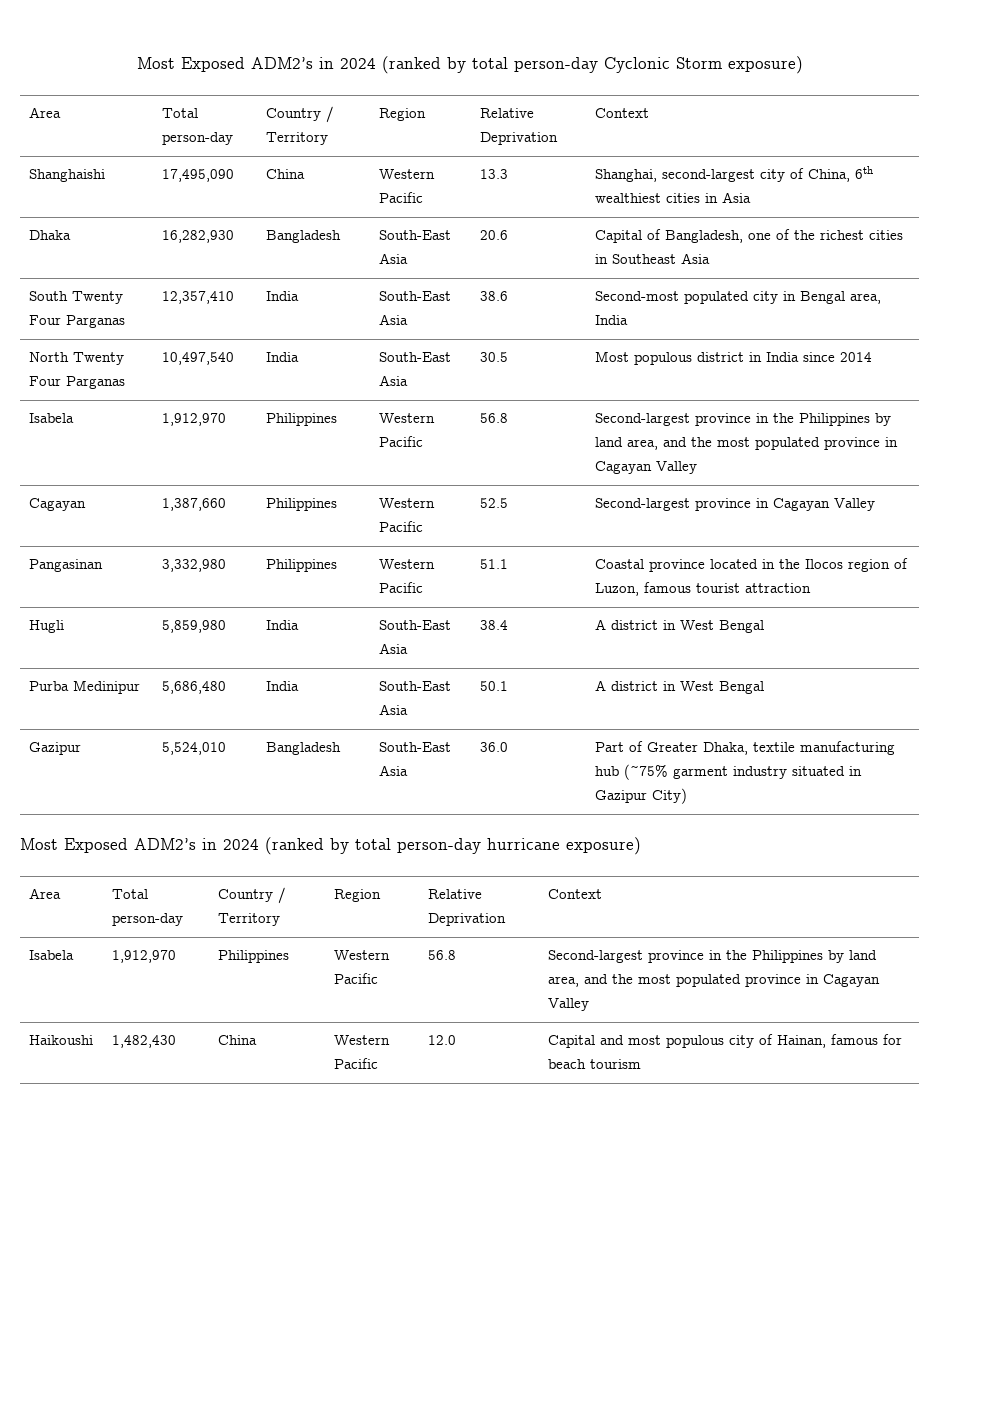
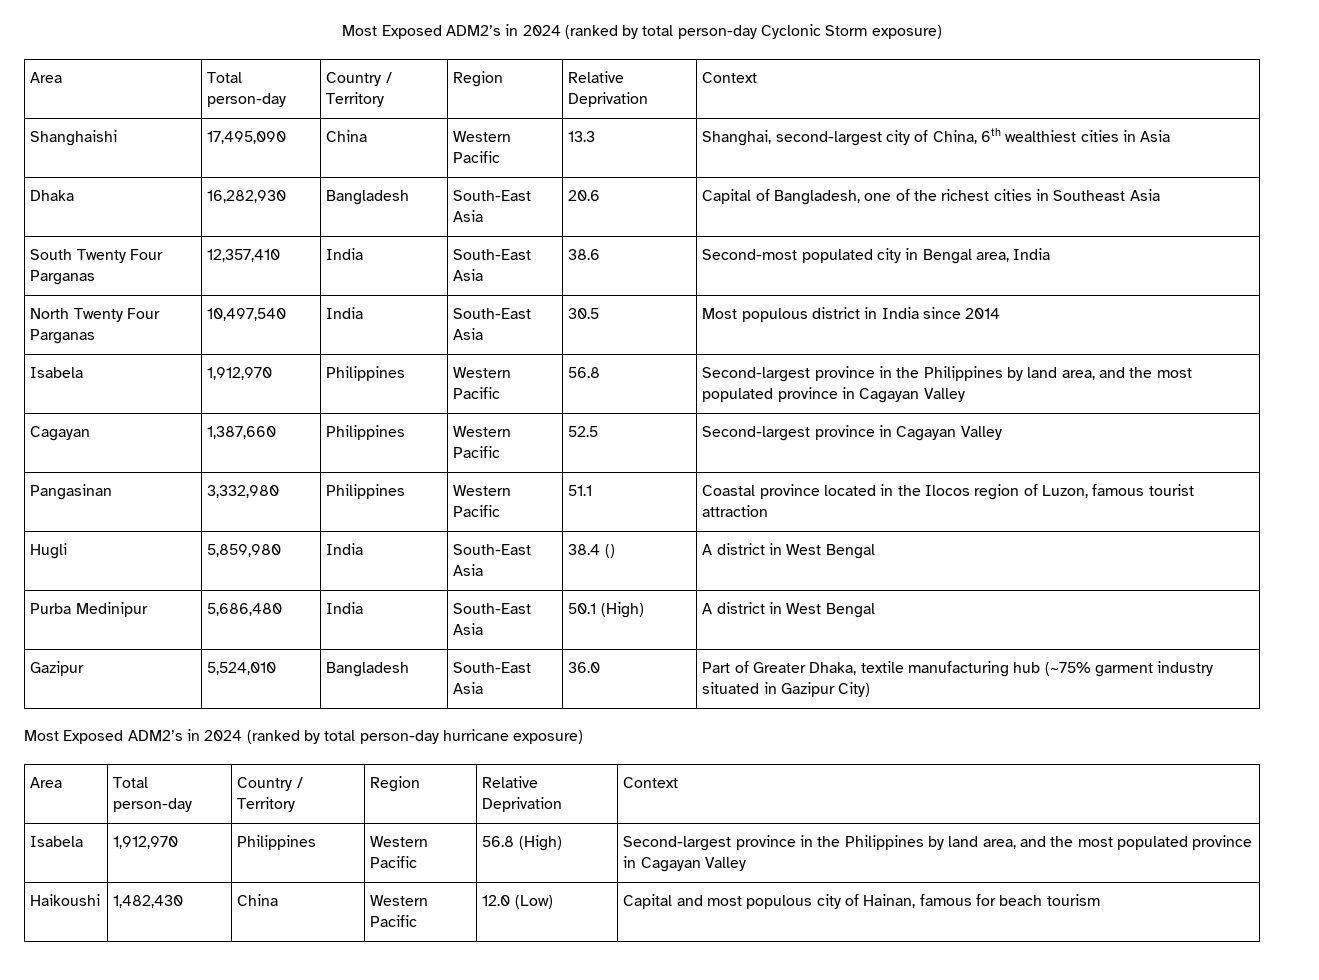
(509, 625) none -> [604,544,615,558] ()
(509, 686) none -> [600,602,644,618] (High)
(457, 955) none -> [518,835,562,851] (High)
(457, 1040) none -> [514,895,553,909] (Low)

